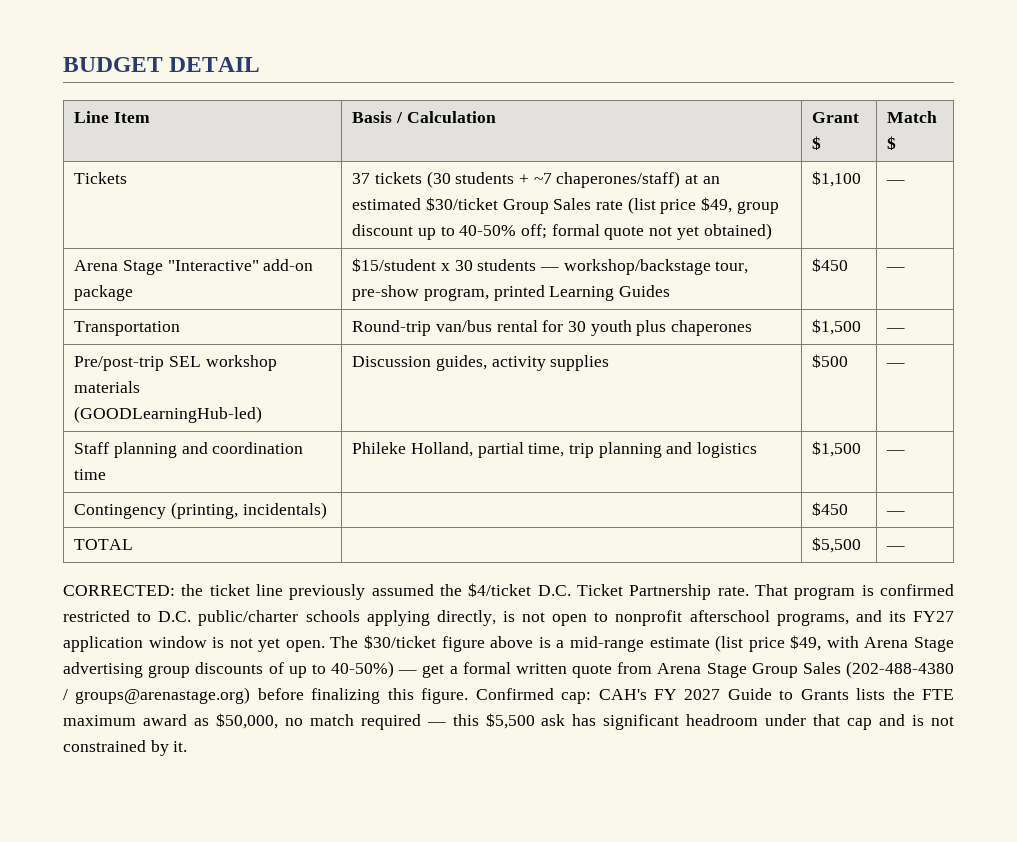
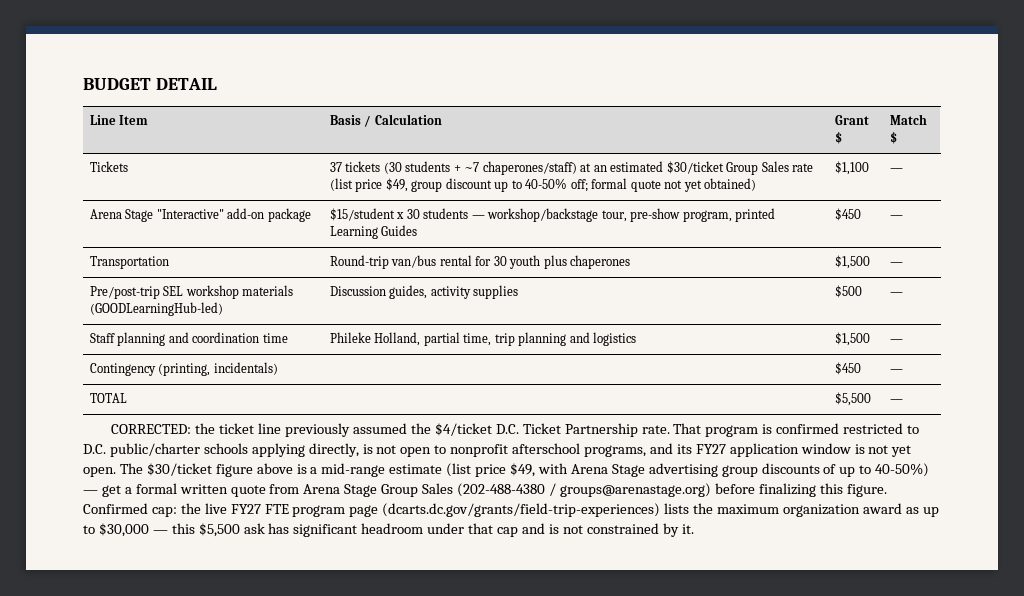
[598,688,954,700] [63,713,421,730] CAH's FY 2027 Guide to Grants lists the FTE maximum award as $50,000, no match required -> [180,503,939,517] [83,523,149,537] the live FY27 FTE program page (dcarts.dc.gov/grants/field-trip-experiences) lists the maximum organization award as up to $30,000

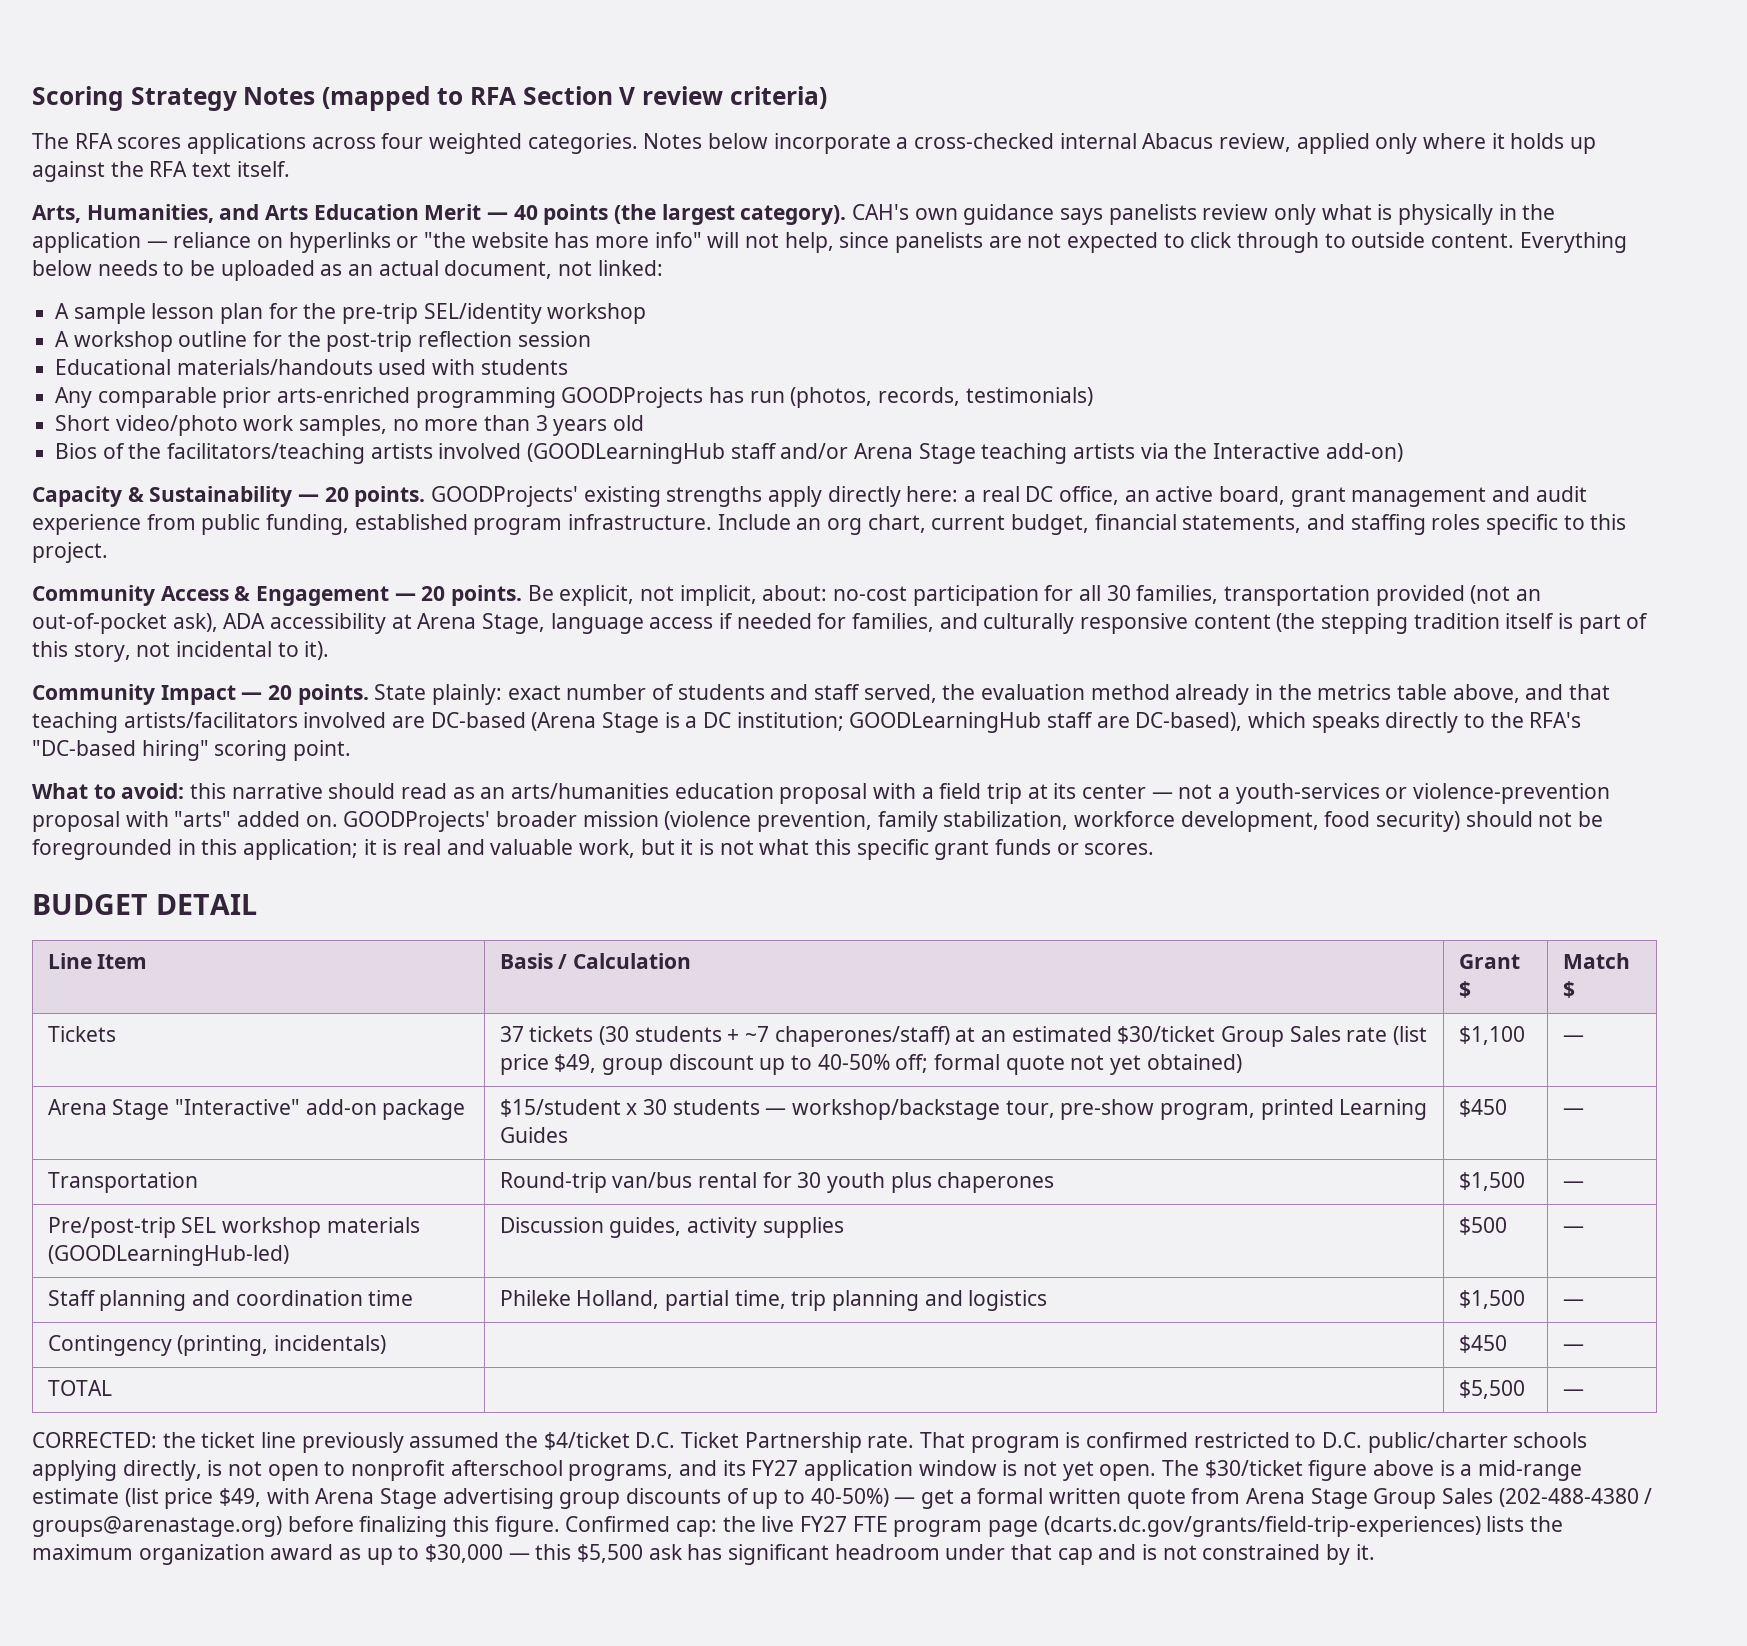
(83, 84) none -> [32,86,827,111] [32,133,1597,154] [32,161,290,182] [32,204,1556,225] [32,232,1627,253] [32,260,663,281] [55,303,647,324] [55,331,591,352] [55,359,568,375] [55,387,1093,408] [55,415,645,436] [55,443,1403,464] [32,486,1587,507] [32,514,1627,535] [32,542,108,563] [32,585,1542,606] [32,613,1649,634] [32,641,330,662] [32,684,1611,705] [32,712,1582,733] [32,740,352,761] [32,783,1611,804] [32,811,1604,832] [32,839,1155,860] Scoring Strategy Notes (mapped to RFA Section V review criteria) // The RFA scores applications across four weighted categories. Notes below incorporate a cross-checked internal Abacus review, applied only where it holds up against the RFA text itself. // Arts, Humanities, and Arts Education Merit — 40 points (the largest category). CAH's own guidance says panelists review only what is physically in the application — reliance on hyperlinks or "the website has more info" will not help, since panelists are not expected to click through to outside content. Everything below needs to be uploaded as an actual document, not linked: // A sample lesson plan for the pre-trip SEL/identity workshop // A workshop outline for the post-trip reflection session // Educational materials/handouts used with students // Any comparable prior arts-enriched programming GOODProjects has run (photos, records, testimonials) // Short video/photo work samples, no more than 3 years old // Bios of the facilitators/teaching artists involved (GOODLearningHub staff and/or Arena Stage teaching artists via the Interactive add-on) // Capacity & Sustainability — 20 points. GOODProjects' existing strengths apply directly here: a real DC office, an active board, grant management and audit experience from public funding, established program infrastructure. Include an org chart, current budget, financial statements, and staffing roles specific to this project. // Community Access & Engagement — 20 points. Be explicit, not implicit, about: no-cost participation for all 30 families, transportation provided (not an out-of-pocket ask), ADA accessibility at Arena Stage, language access if needed for families, and culturally responsive content (the stepping tradition itself is part of this story, not incidental to it). // Community Impact — 20 points. State plainly: exact number of students and staff served, the evaluation method already in the metrics table above, and that teaching artists/facilitators involved are DC-based (Arena Stage is a DC institution; GOODLearningHub staff are DC-based), which speaks directly to the RFA's "DC-based hiring" scoring point. // What to avoid: this narrative should read as an arts/humanities education proposal with a field trip at its center — not a youth-services or violence-prevention proposal with "arts" added on. GOODProjects' broader mission (violence prevention, family stabilization, workforce development, food security) should not be foregrounded in this application; it is real and valuable work, but it is not what this specific grant funds or scores. //

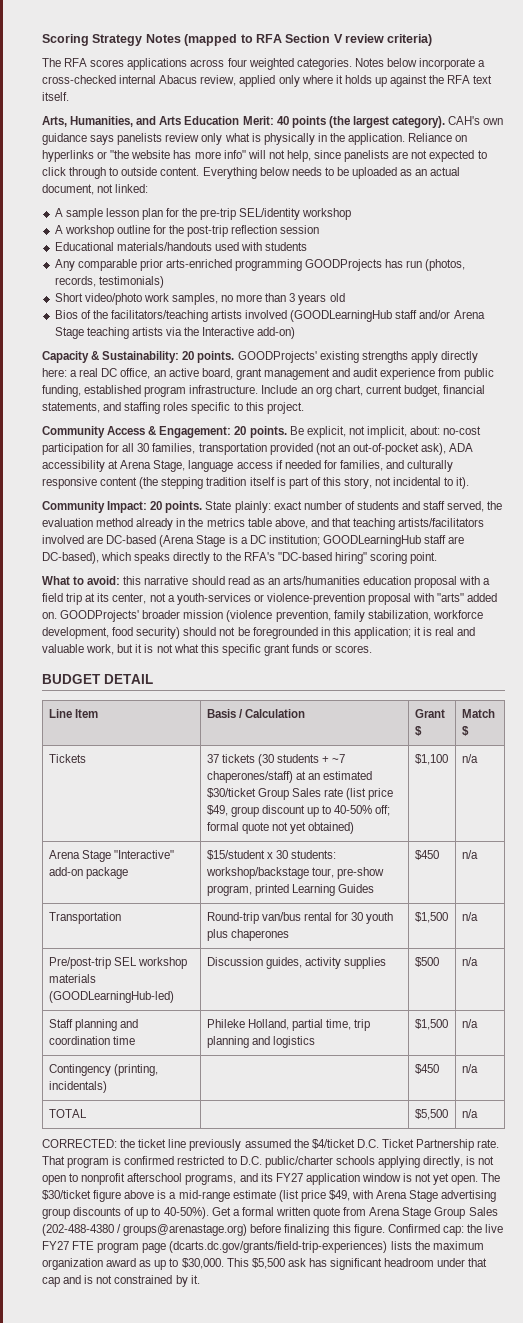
[424,204,509,220] Merit — -> [242,116,274,125] Merit:
[32,232,252,253] application — reliance -> [348,133,453,145] application. Reliance
[149,486,320,507] Sustainability — -> [102,351,180,363] Sustainability:
[256,586,416,606] Engagement — -> [159,426,232,438] Engagement:
[160,685,263,705] Impact — -> [107,501,148,513] Impact:
[1082,784,1173,799] center — -> [112,593,147,604] center,
[1562,1035,1584,1042] — -> [461,754,478,763] n/a
[672,1099,787,1115] students — -> [290,850,336,859] students:
[1562,1108,1584,1115] — -> [461,850,478,859] n/a
[1562,1181,1584,1188] — -> [461,912,478,921] n/a
[1562,1226,1584,1233] — -> [461,957,478,966] n/a
[1562,1299,1584,1306] — -> [461,1019,478,1028] n/a
[1562,1344,1584,1351] — -> [461,1064,478,1073] n/a
[1562,1389,1584,1396] — -> [461,1109,478,1118] n/a
[810,1488,955,1509] 40-50%) — get -> [163,1207,231,1219] 40-50%). Get
[425,1544,572,1563] $30,000 — this -> [181,1258,249,1269] $30,000. This

